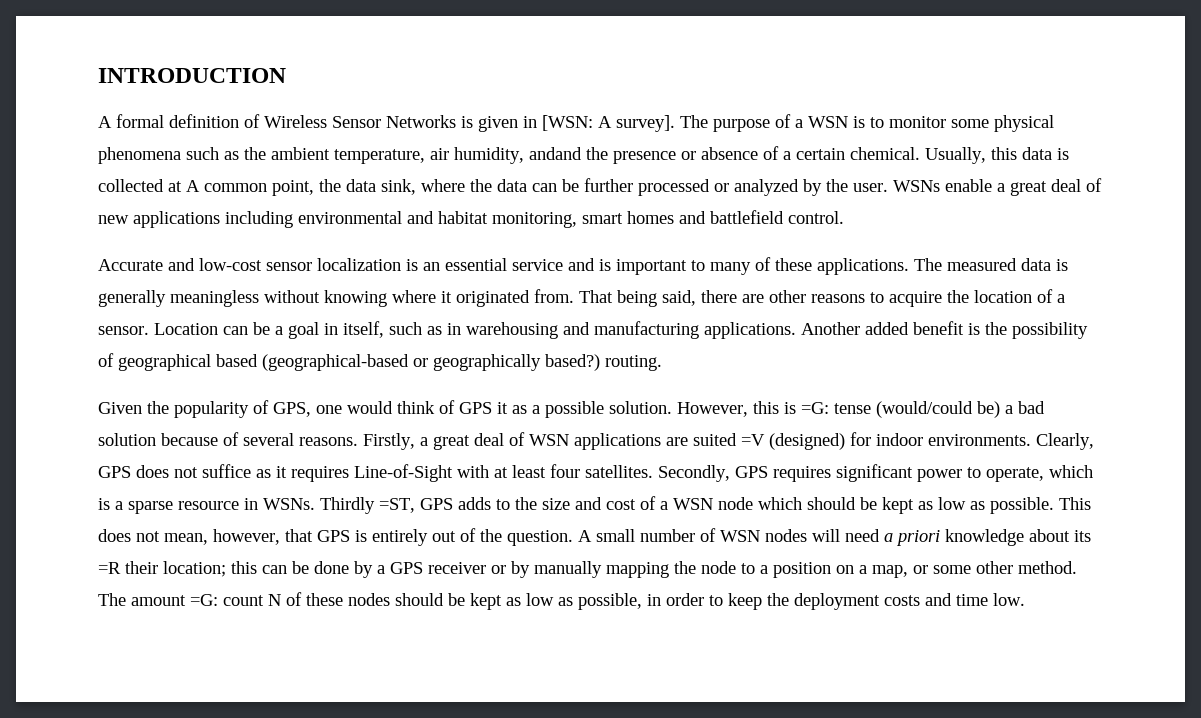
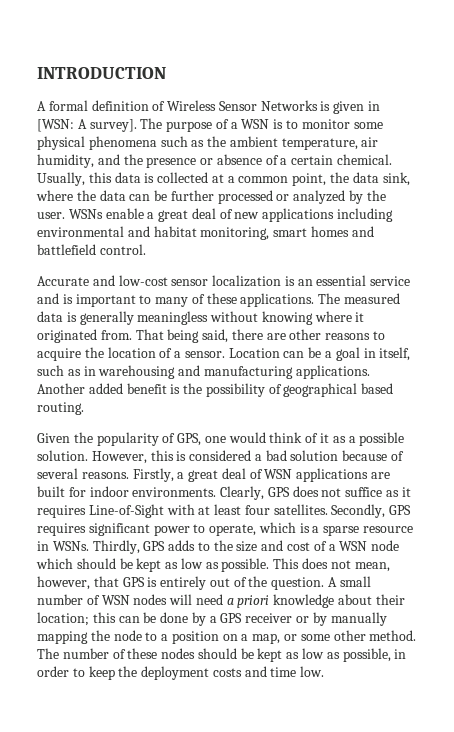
[529,147,582,160] andand -> [97,154,120,165] and
[186,180,200,192] A -> [227,176,235,183] a
[262,354,600,371] (geographical-based or geographically based?) -> (394, 388) none
[459,402,492,414] GPS -> (319, 438) none
[801,401,1000,418] =G: tense (would/could be) -> [189,450,252,461] considered
[693,433,845,450] suited =V (designed) -> [37,486,65,497] built
[320,497,415,514] Thirdly =ST, -> [92,540,140,554] Thirdly,
[1074,530,1091,542] [98,562,121,574] its =R -> (373, 599) none
[131,594,281,606] amount =G: count N -> [62,648,109,659] number

